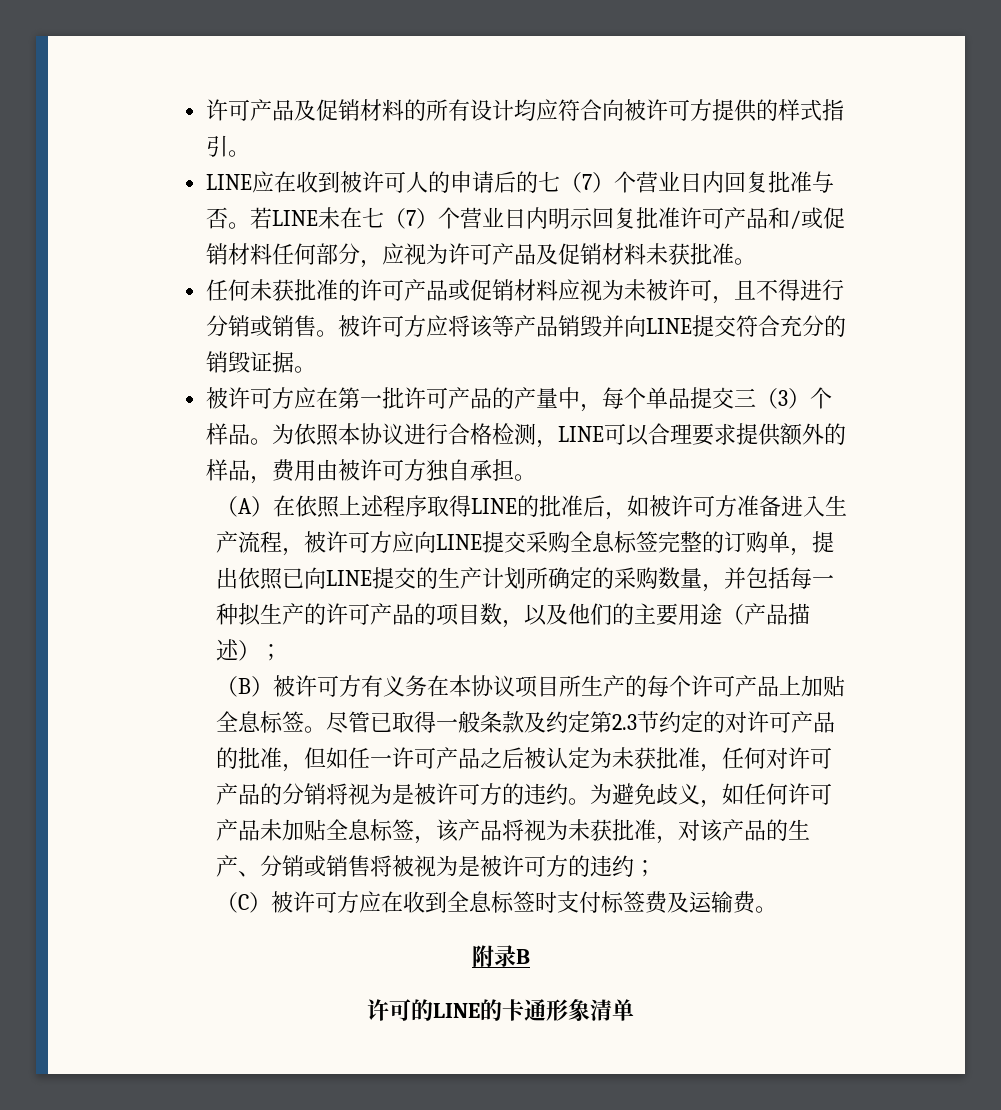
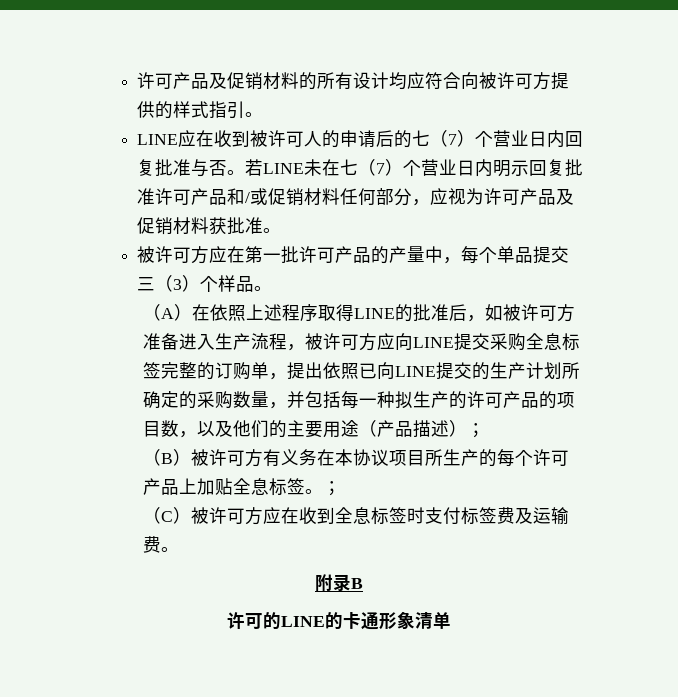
[646,243,669,265] 未 -> (210, 225) none
[206,279,845,304] [206,315,847,338] [206,351,317,373] // 任何未获批准的许可产品或促销材料应视为未被许可，且不得进行分销或销售。被许可方应将该等产品销毁并向LINE提交符合充分的销毁证据。 -> (282, 230) none
[272,423,847,448] [206,459,537,484] 为依照本协议进行合格检测，LINE可以合理要求提供额外的样品，费用由被许可方独自承担。 -> (273, 288) none
[326,711,836,734] [216,747,833,772] [216,783,833,808] [216,819,811,844] [216,855,635,877] 尽管已取得一般条款及约定第2.3节约定的对许可产品的批准，但如任一许可产品之后被认定为未获批准，任何对许可产品的分销将视为是被许可方的违约。为避免歧义，如任何许可产品未加贴全息标签，该产品将视为未获批准，对该产品的生产、分销或销售将被视为是被许可方的违约 -> (324, 491) none

